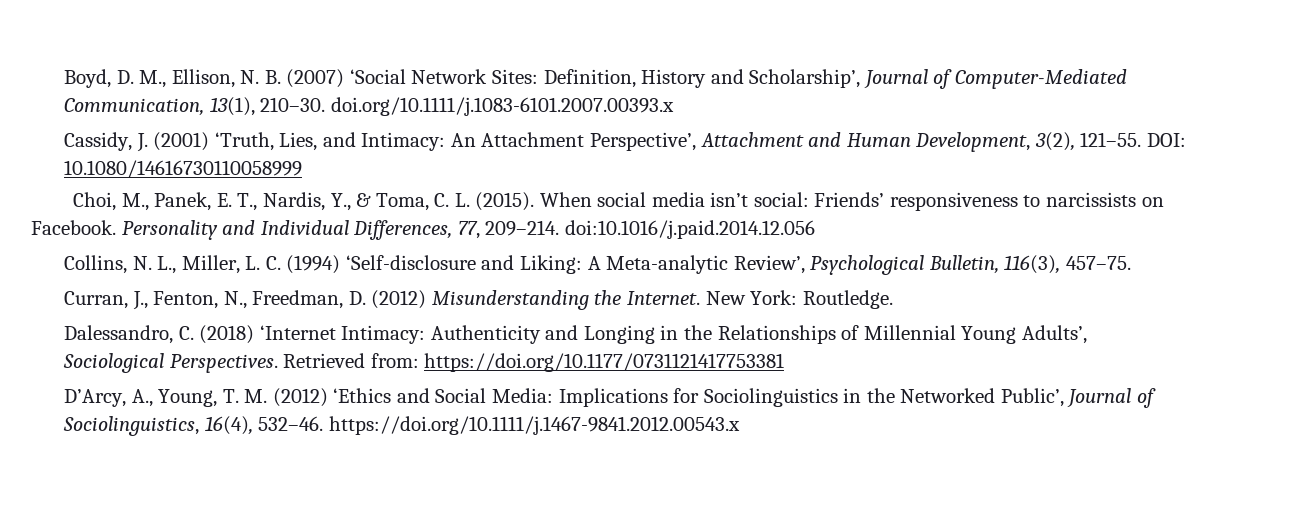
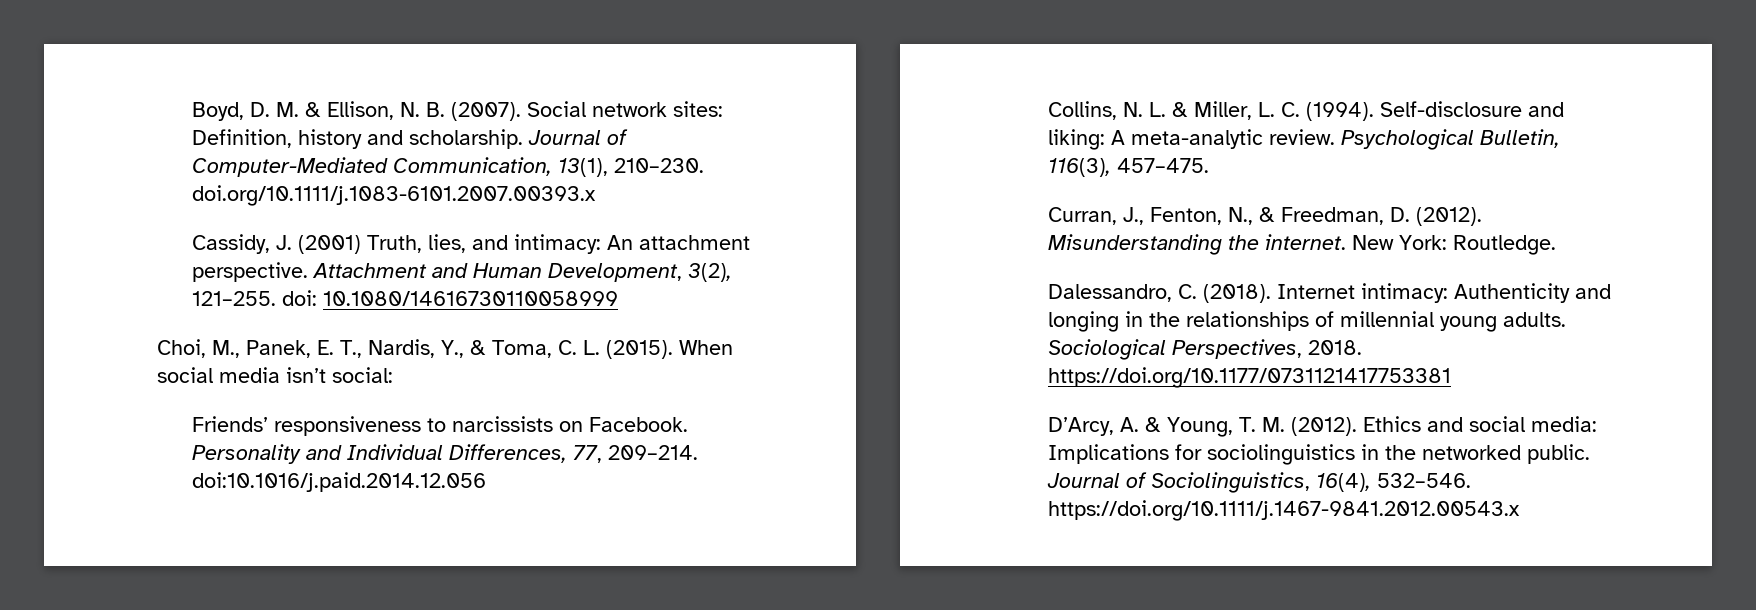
[139,70,167,88] M., -> [276,102,322,117] M. &
[286,69,861,88] (2007) ‘Social Network Sites: Definition, History and Scholarship’, -> [451,101,724,121] [192,129,524,149] (2007). Social network sites: Definition, history and scholarship.
[260,97,326,112] 210–30. -> [614,158,705,173] 210–230.
[214,132,696,151] ‘Truth, Lies, and Intimacy: An Attachment Perspective’, -> [367,234,751,254] [192,262,309,282] Truth, lies, and intimacy: An attachment perspective.
[1080,132,1186,147] 121–55. DOI: -> [192,290,318,306] 121–255. doi:
(809, 199) none -> (393, 375) //
[157,256,177,274] L., -> [1149,102,1189,117] L. &
[286,255,805,274] (1994) ‘Self-disclosure and Liking: A Meta-analytic Review’, -> [1306,101,1565,121] [1048,129,1336,150] (1994). Self-disclosure and liking: A meta-analytic review.
[1065,256,1131,270] 457–75. -> [1117,158,1210,173] 457–475.
(247, 300) none -> [1259,207,1276,222] &
[371,290,427,309] (2012) -> [1416,207,1483,226] (2012).
[626,291,700,305] Internet. -> [1265,234,1347,250] internet.
[199,325,426,344] (2018) ‘Internet Intimacy: -> [1203,283,1449,303] (2018). Internet intimacy:
[583,325,1087,344] [63,353,419,373] Longing in the Relationships of Millennial Young Adults’, Sociological Perspectives. Retrieved from: -> [1048,311,1567,332] [1048,339,1363,360] longing in the relationships of millennial young adults. Sociological Perspectives, 2018.
[131,389,153,407] A., -> [1120,417,1162,432] A. &
[272,388,553,407] (2012) ‘Ethics and Social Media: -> [1291,416,1598,436] (2012). Ethics and social media:
[703,388,1064,407] Sociolinguistics in the Networked Public’, -> [1207,444,1591,465] sociolinguistics in the networked public.
[258,416,324,431] 532–46. -> [1377,473,1472,488] 532–546.

